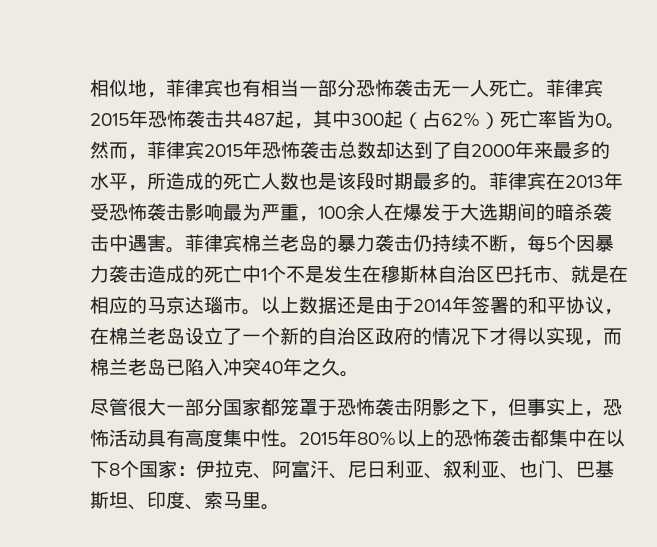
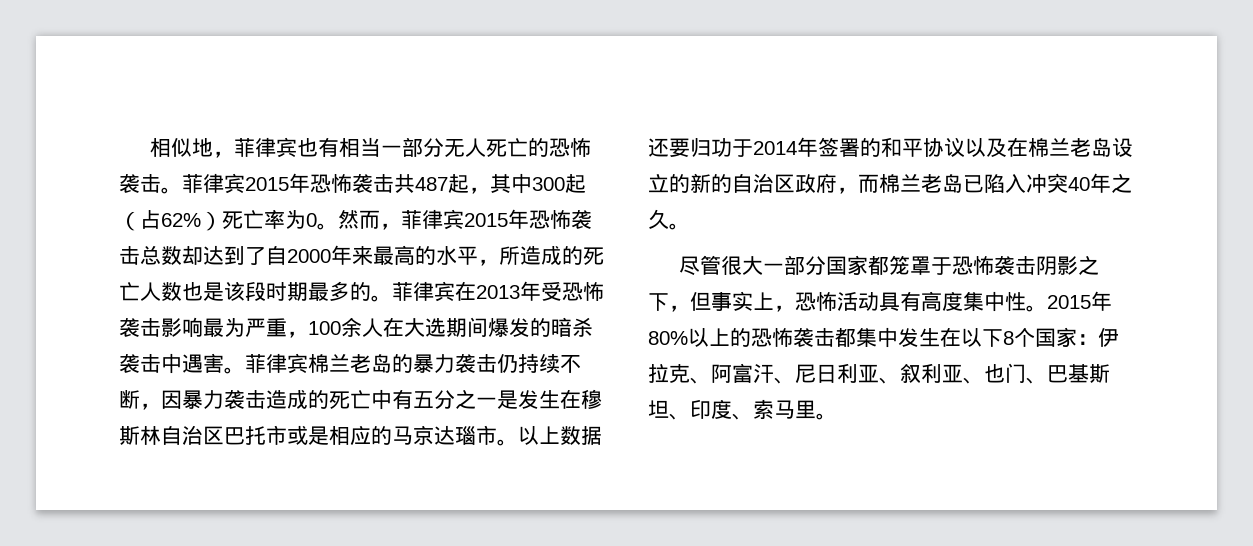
[356,79,527,97] 恐怖袭击无一人死亡 -> [443,138,591,157] [119,174,161,193] 无人死亡的恐怖袭击
[557,110,576,128] 皆 -> (285, 219) none
[572,141,591,159] 多 -> [394,245,415,265] 高
[403,203,460,221] 爆发于 -> (404, 327) none
(536, 212) none -> [488,318,530,337] 爆发
[527,234,576,252] 每5个 -> (161, 406) none
[261,265,305,283] 1个不 -> [392,389,497,409] 有五分之一
[552,265,628,284] 、就是在 -> [287,425,329,445] 或是
[356,296,394,314] 是由 -> [669,138,732,157] 要归功
[604,309,623,315] ， -> [965,138,1007,157] 以及
[223,327,280,345] 了一个 -> [669,174,690,193] 的
[413,327,584,345] 的情况下才得以实现 -> (837, 183) none
(587, 438) none -> [898,328,940,347] 发生

